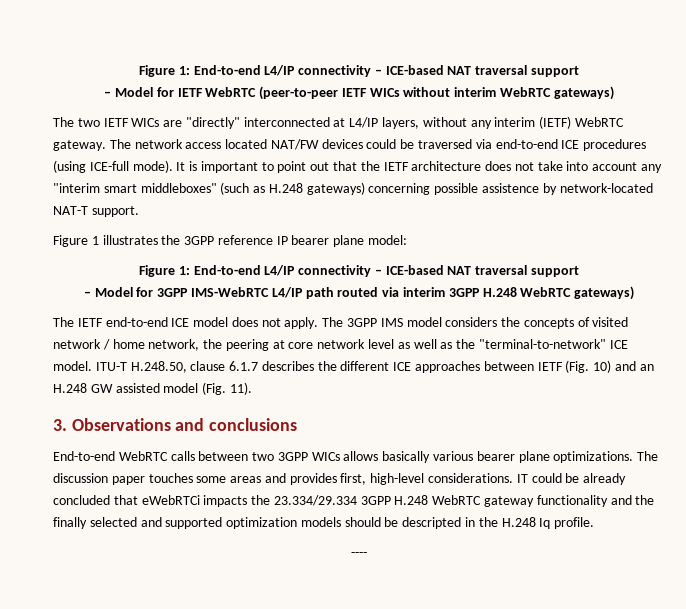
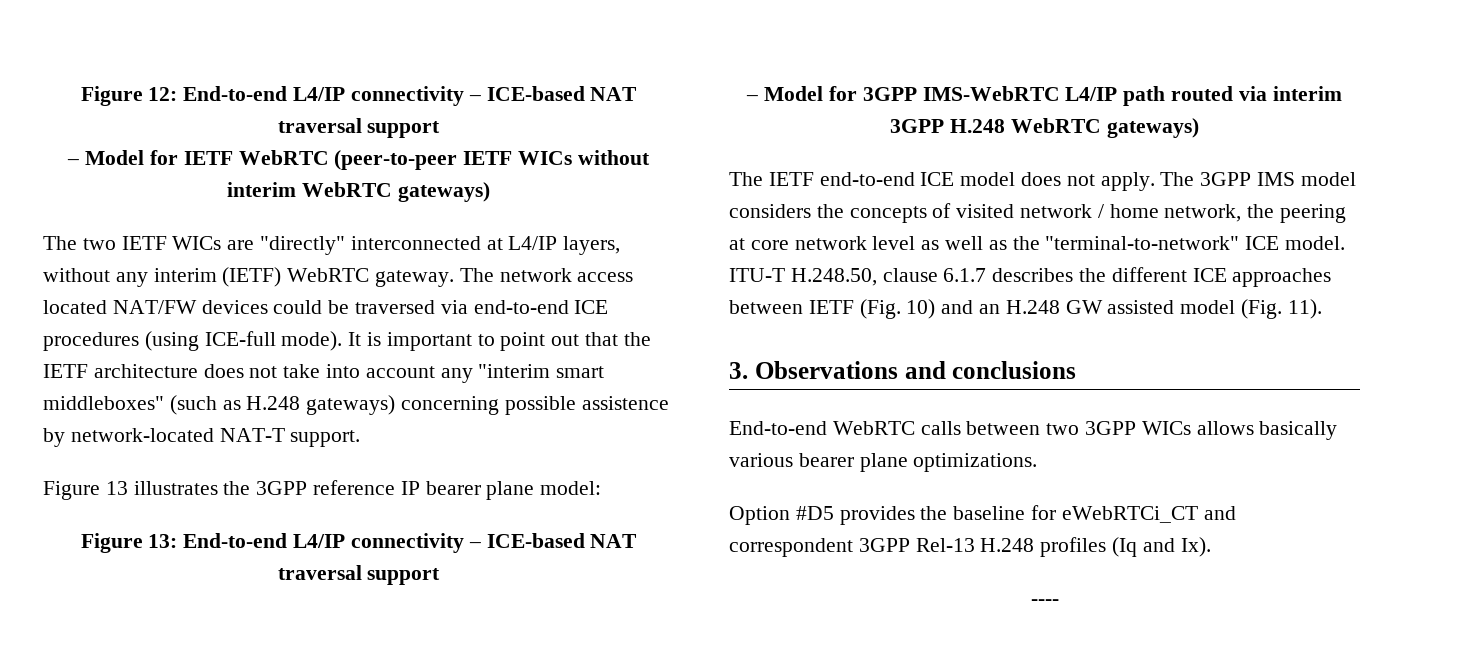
[138,65,190,77] Figure 1: -> [80,86,178,106] Figure 12:
[91,236,99,245] 1 -> [105,481,128,495] 13
[178,266,190,275] 1: -> [148,534,178,548] 13:
[637,451,659,461] [53,473,627,485] [53,495,655,507] [53,517,595,529] The discussion paper touches some areas and provides first, high-level considerations. IT could be already concluded that eWebRTCi impacts the 23.334/29.334 3GPP H.248 WebRTC gateway functionality and the finally selected and supported optimization models should be descripted in the H.248 Iq profile. -> [729,505,1236,525] [729,537,1211,557] // Option #D5 provides the baseline for eWebRTCi_CT and correspondent 3GPP Rel-13 H.248 profiles (Iq and Ix).

